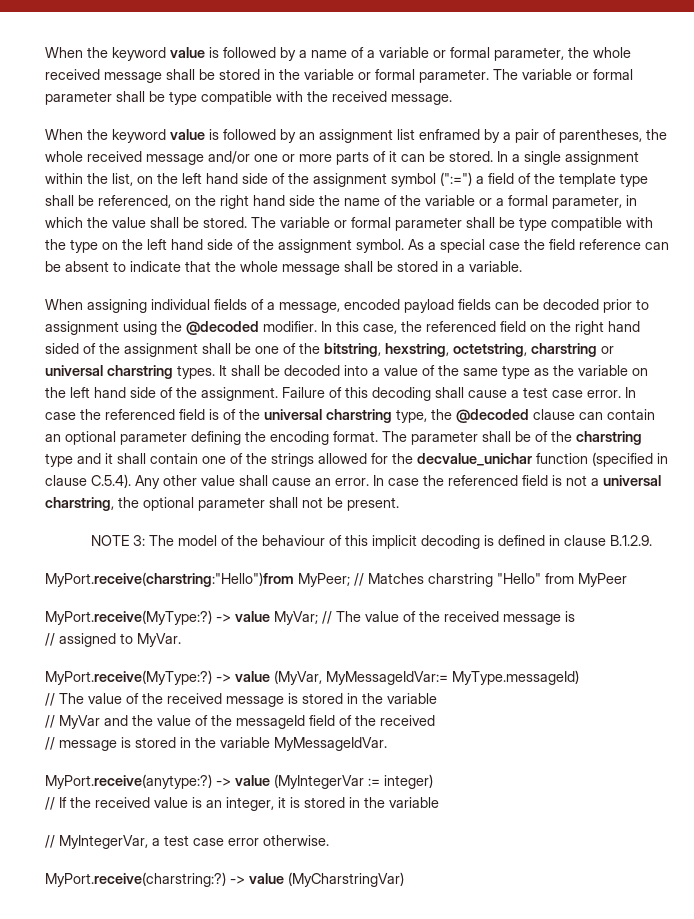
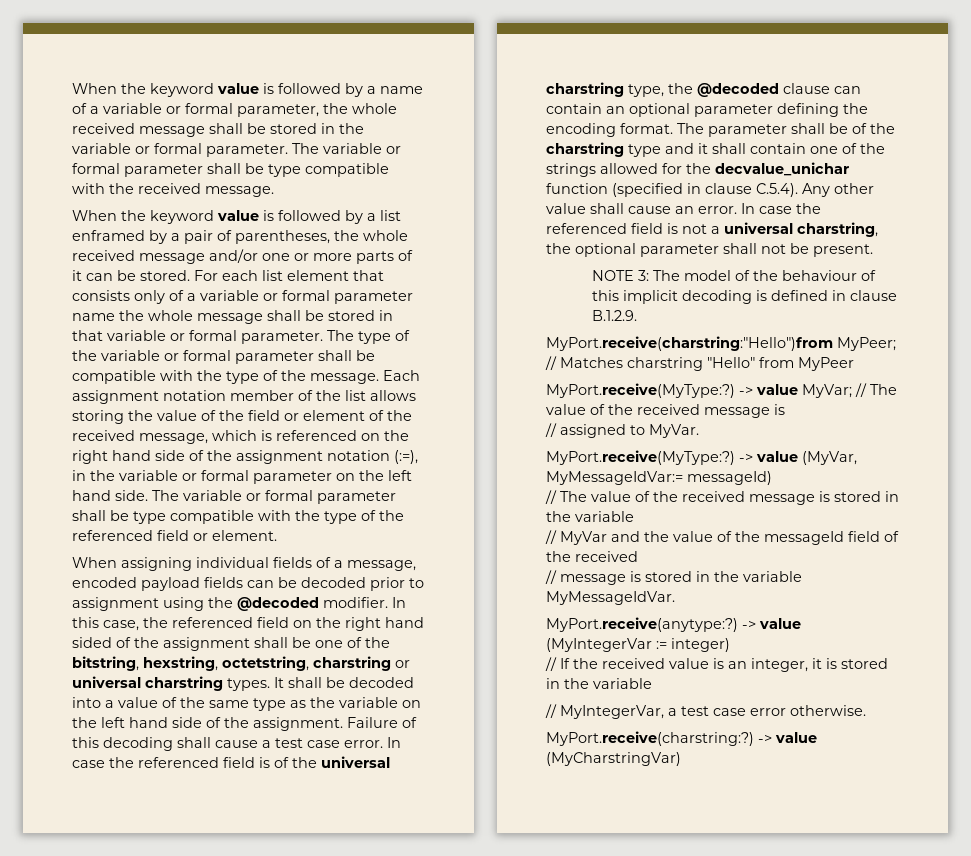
[299,129,393,143] an assignment -> [367,213,376,221] a
[497,151,639,165] [45,172,648,187] [45,195,637,209] [45,217,247,228] In a single assignment within the list, on the left hand side of the assignment symbol (":=") a field of the template type shall be referenced, on the right hand side the name of the variable or a formal parameter, in which the value shall be stored. -> [194,270,384,281] [72,290,413,304] [72,310,393,324] [72,330,410,344] [72,350,375,364] [72,370,420,384] [72,390,416,404] [72,410,412,424] [72,430,409,444] [72,450,418,464] [72,470,412,484] [72,490,148,501] For each list element that consists only of a variable or formal parameter name the whole message shall be stored in that variable or formal parameter. The type of the variable or formal parameter shall be compatible with the type of the message. Each assignment notation member of the list allows storing the value of the field or element of the received message, which is referenced on the right hand side of the assignment notation (:=), in the variable or formal parameter on the left hand side.
[102,239,669,253] [45,261,522,275] on the left hand side of the assignment symbol. As a special case the field reference can be absent to indicate that the whole message shall be stored in a variable. -> [361,510,404,521] [72,530,277,541] of the referenced field or element.
[452,670,579,685] MyType.messageId) -> [687,471,772,485] messageId)

